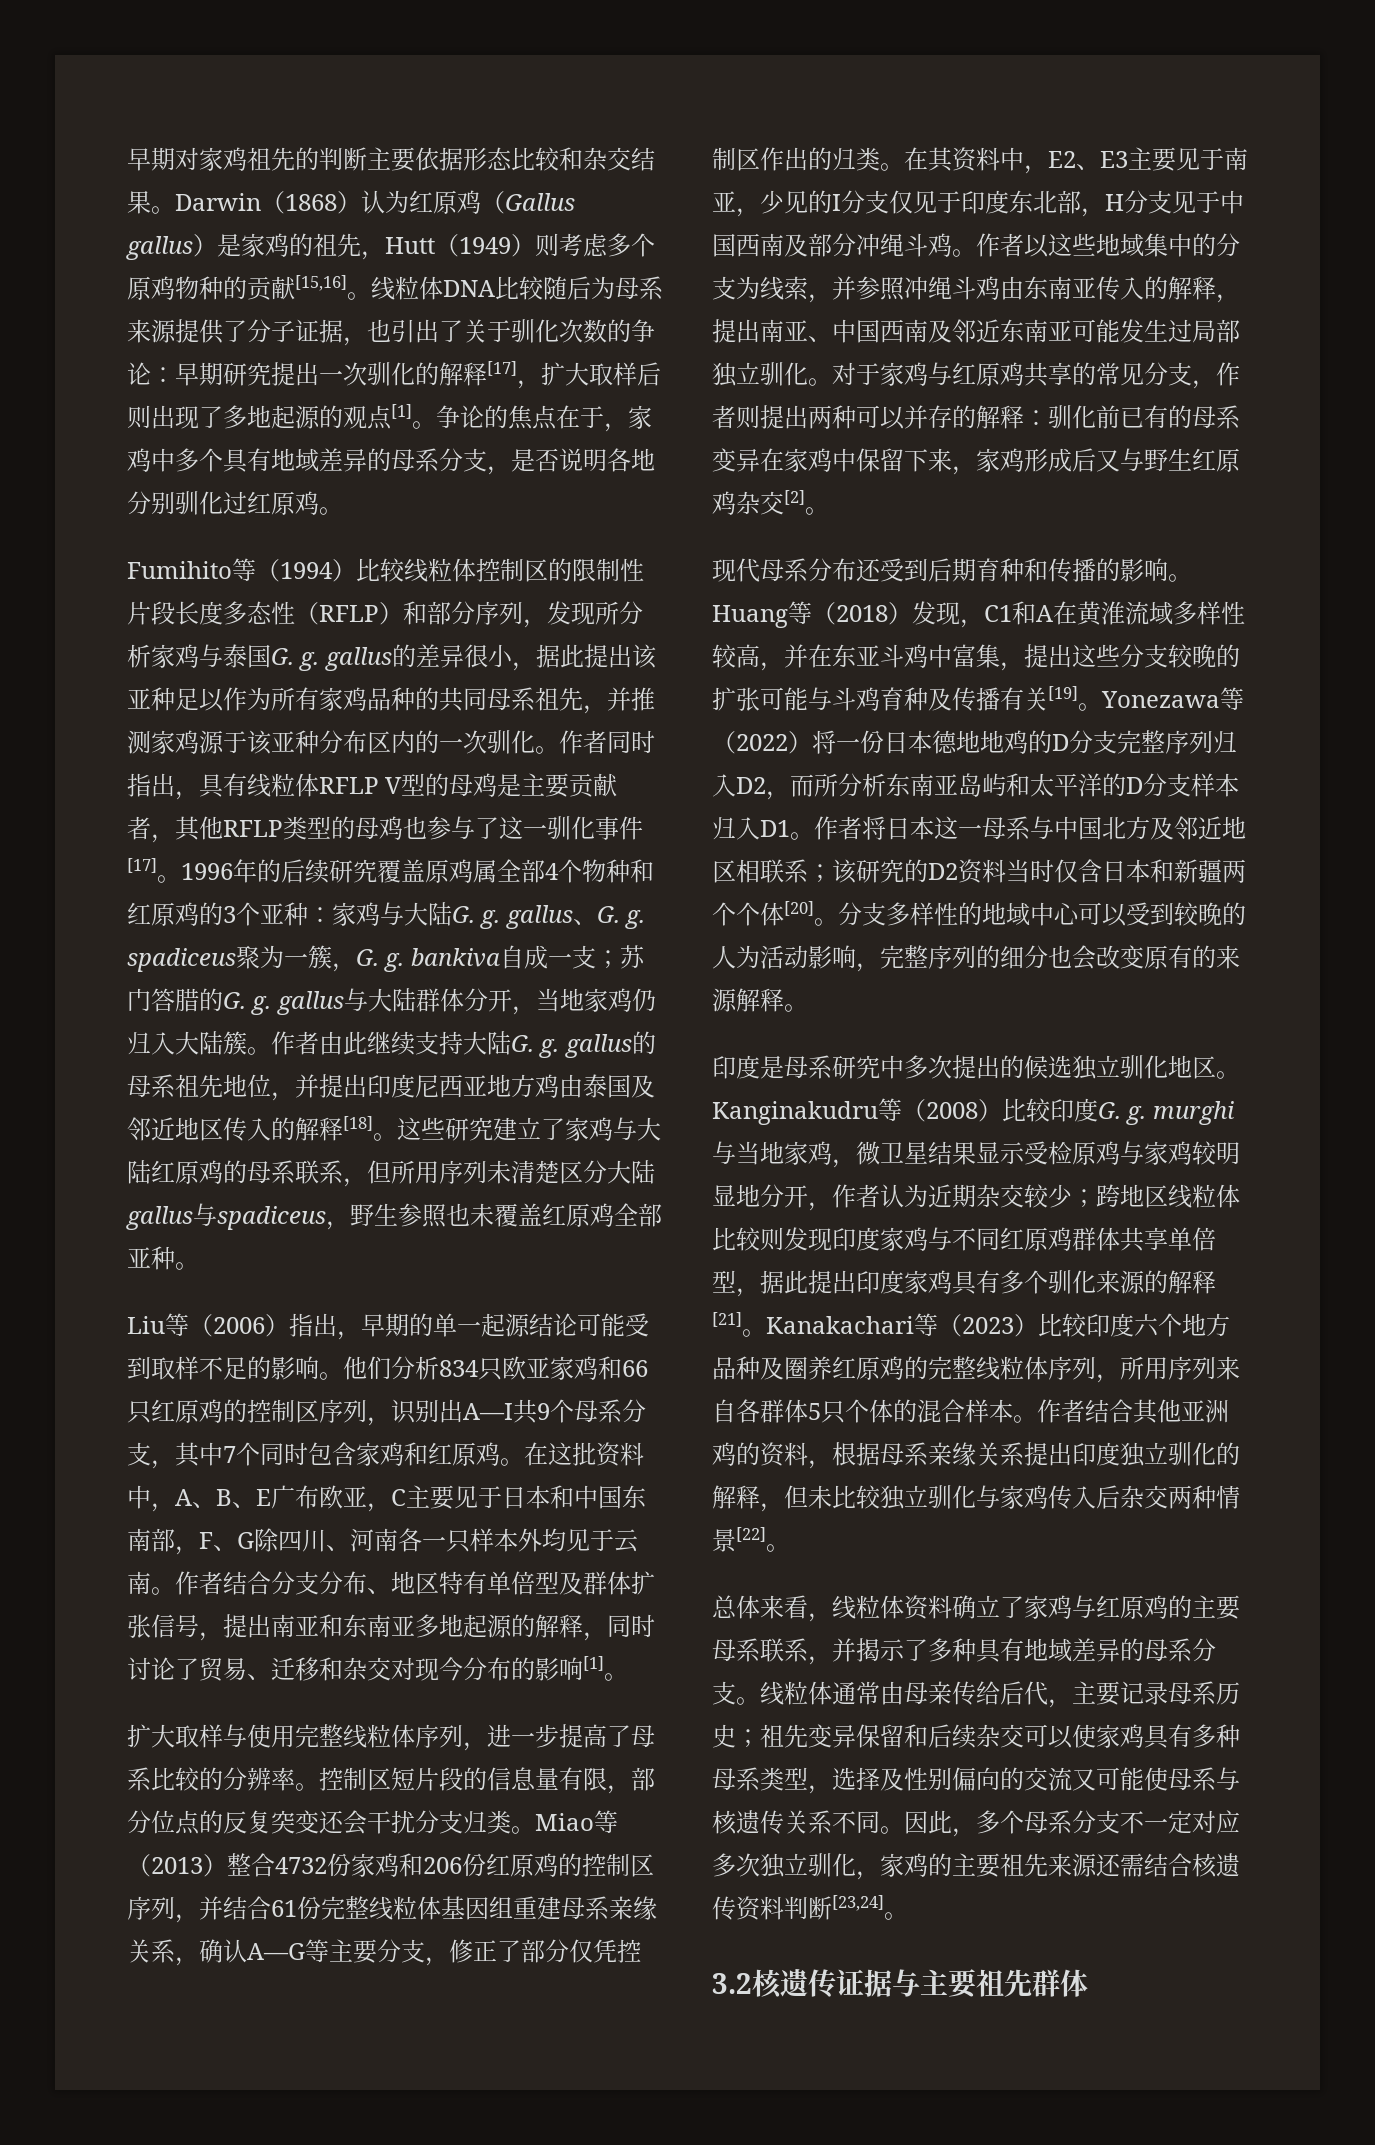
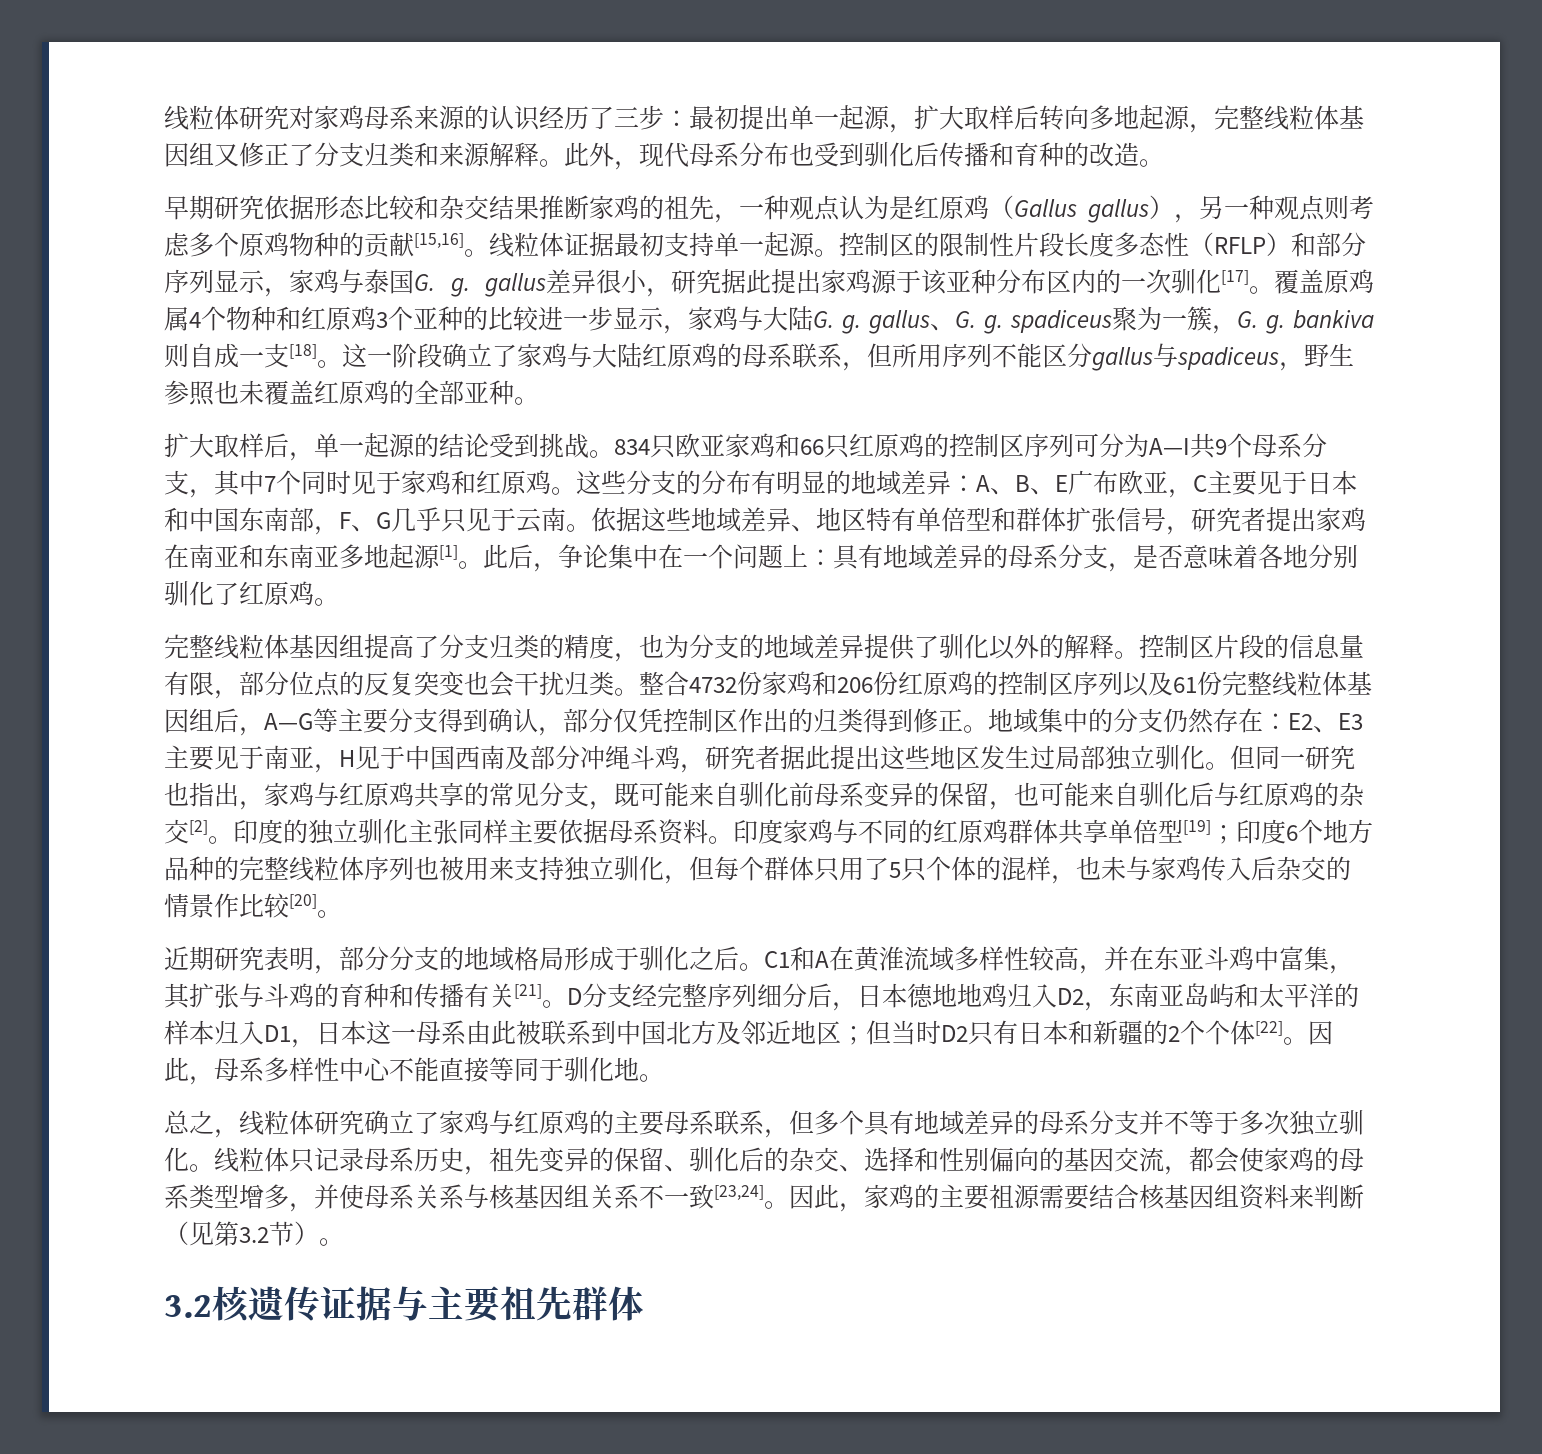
[127,147,415,172] 早期对家鸡祖先的判断主要 -> [164,105,1364,133] [164,142,1164,170] [164,195,264,220] 线粒体研究对家鸡母系来源的认识经历了三步：最初提出单一起源，扩大取样后转向多地起源，完整线粒体基因组又修正了分支归类和来源解释。此外，现代母系分布也受到驯化后传播和育种的改造。 // 早期研究
[151,190,409,214] 。Darwin（1868）认为 -> [539,195,914,223] 推断家鸡的祖先，一种观点认为是
[217,233,535,260] 是家鸡的祖先，Hutt（1949） -> [1174,195,1325,223] ，另一种观点
[443,276,663,300] [127,319,655,346] [127,361,517,386] [517,362,661,389] [127,404,412,430] [412,405,652,432] [127,448,655,475] [127,491,343,515] [127,558,476,582] DNA比较随后为母系来源提供了分子证据，也引出了关于驯化次数的争论：早期研究提出一次驯化的解释[17]，扩大取样后则出现了多地起源的观点[1]。争论的焦点在于，家鸡中多个具有地域差异的母系分支，是否说明各地分别驯化过红原鸡。 // Fumihito等（1994）比较线粒体 -> [564,232,839,257] 证据最初支持单一起源。
[523,601,643,628] [127,644,151,668] ，发现所分析 -> [214,270,289,297] 显示，
[391,644,416,668] 的 -> (546, 285) none
[535,644,657,669] [127,687,655,714] [127,730,151,754] 据此提出该亚种足以作为所有家鸡品种的共同母系祖先，并推测 -> [671,269,821,294] 研究据此提出
[535,730,655,754] [127,773,618,800] [127,816,643,843] [127,858,157,873] [157,859,377,884] 。作者同时指出，具有线粒体RFLP V型的母鸡是主要贡献者，其他RFLP类型的母鸡也参与了这一驯化事件[17]。1996年的后续研究 -> [1221,270,1249,285] [1249,286,1274,294] [17]。
[497,859,545,883] 全部 -> (189, 319) none
[199,902,223,926] 的 -> (376, 318) none
[308,907,332,923] ： -> [463,306,688,334] 的比较进一步显示，
(500, 957) none -> [164,343,189,368] 则
[595,945,645,969] [127,988,656,1015] [127,1031,656,1058] [127,1074,655,1101] [127,1116,373,1141] [373,1117,517,1141] ；苏门答腊的G. g. gallus与大陆群体分开，当地家鸡仍归入大陆簇。作者由此继续支持大陆G. g. gallus的母系祖先地位，并提出印度尼西亚地方鸡由泰国及邻近地区传入的解释[18]。这些研究建 -> [289,344,317,359] [317,343,467,368] [18]。这一阶段确
[487,1160,655,1184] 未清楚区分大陆 -> [992,343,1092,368] 不能区分
(614, 1215) none -> [389,380,414,405] 的
[127,1313,649,1340] [127,1356,439,1380] Liu等（2006）指出，早期的单一起源结论可能受到取样不足的影响。他们分析 -> [164,433,614,461] 扩大取样后，单一起源的结论受到挑战。
[367,1399,463,1426] ，识别出 -> [1074,433,1149,458] 可分为
[308,1442,356,1466] 包含 -> [351,470,401,495] 见于
[524,1442,644,1467] [127,1485,175,1512] 在这批资料中， -> [576,470,976,495] 这些分支的分布有明显的地域差异：
[254,1528,638,1553] [127,1571,367,1595] 除四川、河南各一只样本外均见于云南。作者结合分支分布 -> [391,507,791,533] 几乎只见于云南。依据这些地域差异
[559,1572,583,1595] 及 -> [991,507,1016,532] 和
[223,1614,271,1638] 提出 -> [1191,507,1366,532] [164,544,189,569] 研究者提出家鸡在
[511,1614,655,1641] [127,1656,604,1682] [604,1673,628,1681] [127,1724,655,1751] [127,1767,415,1791] 的解释，同时讨论了贸易、迁移和杂交对现今分布的影响[1]。 // 扩大取样与使用完整线粒体序列，进一步提高了母系比较的分辨率。控制区短 -> [439,545,458,560] [458,544,1358,572] [164,581,339,606] [164,634,1214,662] [1]。此后，争论集中在一个问题上：具有地域差异的母系分支，是否意味着各地分别驯化了红原鸡。 // 完整线粒体基因组提高了分支归类的精度，也为分支的地域差异提供了驯化以外的解释。控制区
[319,1810,618,1835] [127,1854,227,1877] 还会干扰分支归类。Miao等（2013） -> [464,671,639,697] 也会干扰归类。
[175,1896,271,1923] ，并结合 -> [1123,672,1173,697] 以及
[513,1896,657,1920] [127,1939,247,1966] 重建母系亲缘关系，确认 -> [214,708,264,736] 后，
[425,1939,521,1966] ，修正了 -> [438,708,563,736] 得到确认，
[880,147,1048,174] 。在其资料中， -> [863,708,1288,734] 得到修正。地域集中的分支仍然存在：
[760,190,1172,217] 少见的I分支仅见于印度东北部，H分支 -> [339,750,355,767] H
[952,233,1240,258] [712,276,1240,303] [712,319,1120,343] 。作者以这些地域集中的分支为线索，并参照冲绳斗鸡由东南亚传入的解释，提出南亚、中国西南及邻近东南亚可能 -> [680,745,980,773] ，研究者据此提出这些地区
[832,362,880,385] 对于 -> [1230,745,1355,770] [164,782,264,810] 但同一研究也指出，
[1216,362,1240,386] [712,405,1240,430] [712,448,1240,475] [712,490,805,515] [805,507,829,515] [712,558,1192,582] [712,601,984,628] 作者则提出两种可以并存的解释：驯化前已有的母系变异在家鸡中保留下来，家鸡形成后又与野生红原鸡杂交[2]。 // 现代母系分布还受到后期育种和传播的影响。Huang等（2018）发现， -> [614,782,1364,810] [164,819,208,844] [208,819,1373,845] [164,856,1351,884] [164,893,317,918] [317,910,342,918] [164,946,764,974] 既可能来自驯化前母系变异的保留，也可能来自驯化后与红原鸡的杂交[2]。印度的独立驯化主张同样主要依据母系资料。印度家鸡与不同的红原鸡群体共享单倍型[19]；印度6个地方品种的完整线粒体序列也被用来支持独立驯化，但每个群体只用了5只个体的混样，也未与家鸡传入后杂交的情景作比较[20]。 // 近期研究表明，部分分支的地域格局形成于驯化之后。
[1024,644,1240,668] [712,686,1078,711] [1078,687,1244,711] [712,730,1213,754] 提出这些分支较晚的扩张可能与斗鸡育种及传播有关[19]。Yonezawa等（2022）将一份日本德地地鸡的D分支完整序列 -> [164,983,542,1009] [542,983,1007,1011] 其扩张与斗鸡的育种和传播有关[21]。D分支经完整序列细分后，日本德地地鸡
[790,773,886,797] 而所分析 -> (1109, 1006) none
[1126,773,1191,797] D分支 -> (1359, 995) none
[790,816,886,840] 。作者将 -> [291,1039,316,1048] ，
[1030,816,1054,839] 与 -> [466,1020,616,1045] 由此被联系到
[736,859,1246,884] [712,901,814,926] [814,902,1246,927] [712,945,1240,972] [712,988,808,1012] [712,1055,1240,1080] [712,1098,1234,1125] [712,1141,1240,1168] [712,1184,1240,1211] [712,1227,1216,1252] [712,1270,1216,1297] [712,1312,742,1327] [742,1313,1230,1337] [712,1356,1240,1383] [712,1399,1229,1424] [712,1442,1240,1469] [712,1485,1240,1512] [712,1527,766,1552] 相联系；该研究的D2资料当时仅含日本和新疆两个个体[20]。分支多样性的地域中心可以受到较晚的人为活动影响，完整序列的细分也会改变原有的来源解释。 // 印度是母系研究中多次提出的候选独立驯化地区。Kanginakudru等（2008）比较印度G. g. murghi与当地家鸡，微卫星结果显示受检原鸡与家鸡较明显地分开，作者认为近期杂交较少；跨地区线粒体比较则发现印度家鸡与不同红原鸡群体共享单倍型，据此提出印度家鸡具有多个驯化来源的解释[21]。Kanakachari等（2023）比较印度六个地方品种及圈养红原鸡的完整线粒体序列，所用序列来自各群体5只个体的混合样本。作者结合其他亚洲鸡的资料，根据母系亲缘关系提出印度独立驯化的解释，但未比较独立驯化与家鸡传入后杂交两种情景[22] -> [841,1020,1283,1046] [1283,1021,1333,1045] [164,1057,639,1085] ；但当时D2只有日本和新疆的2个个体[22]。因此，母系多样性中心不能直接等同于驯化地
[736,1595,808,1619] 体来看 -> [189,1111,214,1134] 之
[904,1595,952,1620] 资料 -> [314,1110,364,1135] 研究
[832,1638,1216,1663] [712,1681,1120,1708] 并揭示了多种具有地域差异的母系分支。线粒体通常由母亲传给后代，主要 -> [789,1110,1364,1136] [164,1147,314,1173] 但多个具有地域差异的母系分支并不等于多次独立驯化。线粒体只
[736,1729,760,1747] ； -> [464,1166,489,1175] ，
[856,1724,1240,1749] [712,1767,1240,1794] [712,1810,1240,1837] [712,1853,1240,1880] [712,1895,884,1921] 保留和后续杂交可以使家鸡具有多种母系类型，选择及性别偏向的交流又可能使母系与核遗传关系不同。因此，多个母系分支不一定对应多次独立驯化，家鸡的主要祖先来源还需结合核遗传资料判断[23,24] -> [589,1147,1364,1175] [164,1184,764,1212] [764,1184,1364,1212] [164,1221,319,1246] 的保留、驯化后的杂交、选择和性别偏向的基因交流，都会使家鸡的母系类型增多，并使母系关系与核基因组关系不一致[23,24]。因此，家鸡的主要祖源需要结合核基因组资料来判断（见第3.2节）

